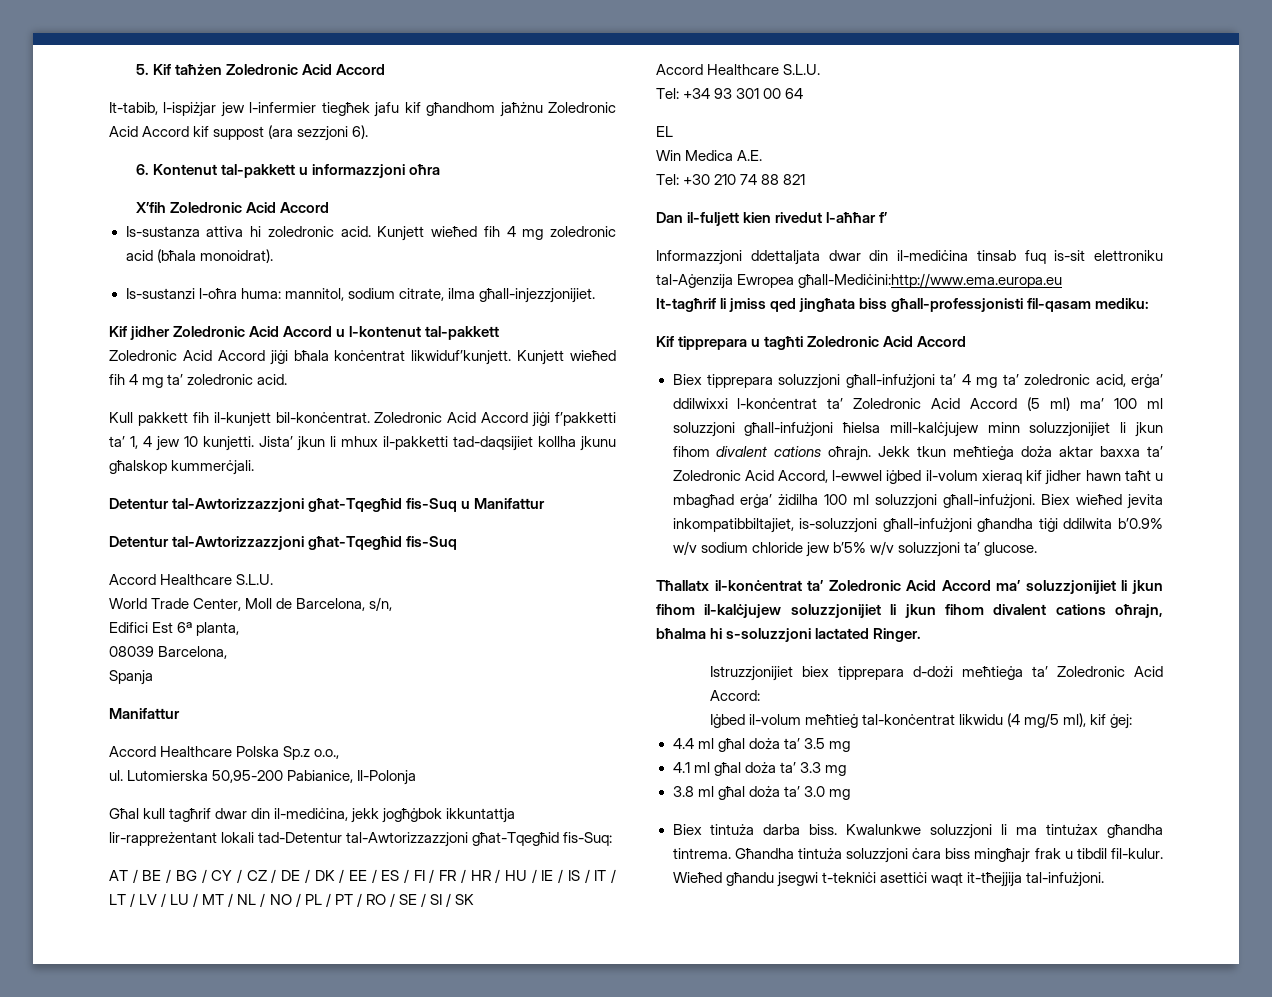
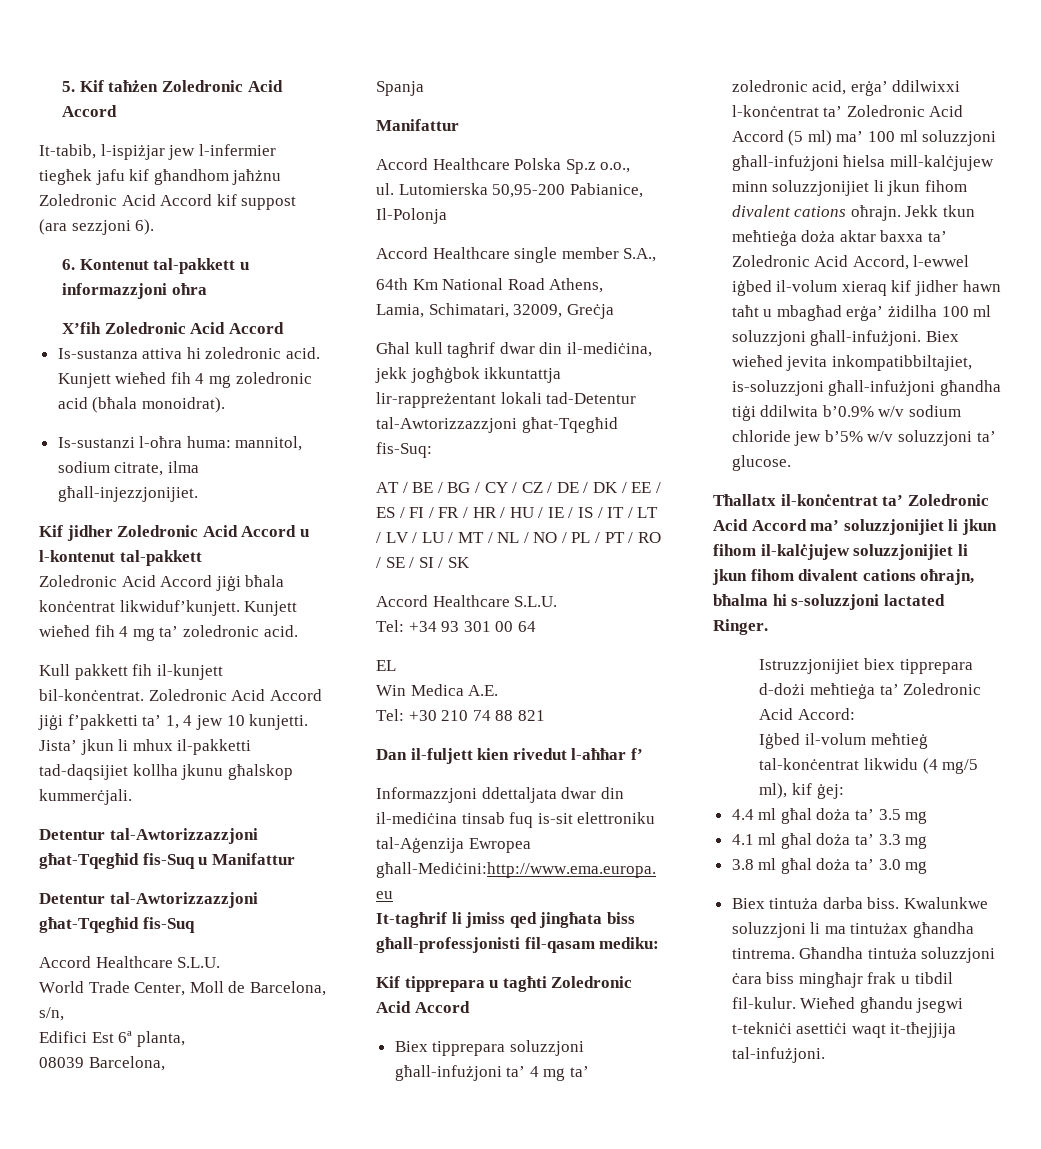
(417, 777) none -> [376,247,657,263] [376,278,604,293] [376,303,614,319] // Accord Healthcare single member S.A., // 64th Km National Road Athens, // Lamia, Schimatari, 32009, Greċja

